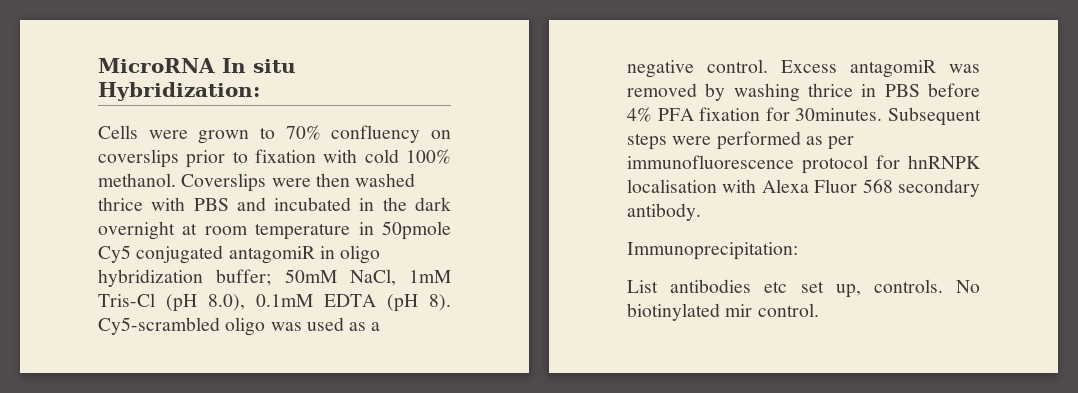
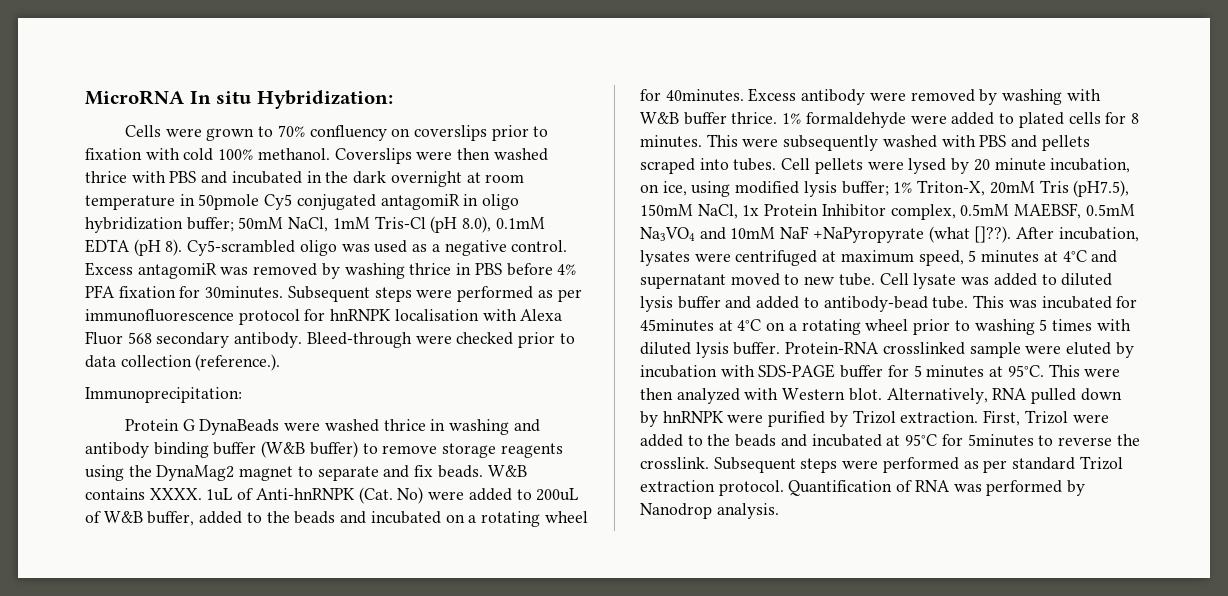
[627,242,798,260] [627,279,980,298] [627,303,819,321] // Immunoprecipitation: // List antibodies etc set up, controls. No biotinylated mir control. -> [306,332,575,348] [85,354,281,371] [85,387,242,403] [124,419,540,435] [85,441,563,458] [85,465,527,481] [85,487,579,504] [85,511,588,527] [640,88,1101,105] [640,112,1139,128] [640,134,1090,151] [640,158,1131,174] [640,180,1130,197] [640,203,1135,220] [640,226,1139,243] [640,250,1118,266] [640,273,1113,289] [640,295,1138,312] [640,319,1131,335] [640,342,1134,358] [640,364,1121,378] [640,388,1122,404] [640,410,1109,427] [640,434,1140,447] [640,456,1123,473] [640,480,1086,496] [640,503,779,519] Bleed-through were checked prior to data collection (reference.). // Immunoprecipitation: // Protein G DynaBeads were washed thrice in washing and antibody binding buffer (W&B buffer) to remove storage reagents using the DynaMag2 magnet to separate and fix beads. W&B contains XXXX. 1uL of Anti-hnRNPK (Cat. No) were added to 200uL of W&B buffer, added to the beads and incubated on a rotating wheel for 40minutes. Excess antibody were removed by washing with W&B buffer thrice. 1% formaldehyde were added to plated cells for 8 minutes. This were subsequently washed with PBS and pellets scraped into tubes. Cell pellets were lysed by 20 minute incubation, on ice, using modified lysis buffer; 1% Triton-X, 20mM Tris (pH7.5), 150mM NaCl, 1x Protein Inhibitor complex, 0.5mM MAEBSF, 0.5mM Na3VO4 and 10mM NaF +NaPyropyrate (what []??). After incubation, lysates were centrifuged at maximum speed, 5 minutes at 4°C and supernatant moved to new tube. Cell lysate was added to diluted lysis buffer and added to antibody-bead tube. This was incubated for 45minutes at 4°C on a rotating wheel prior to washing 5 times with diluted lysis buffer. Protein-RNA crosslinked sample were eluted by incubation with SDS-PAGE buffer for 5 minutes at 95°C. This were then analyzed with Western blot. Alternatively, RNA pulled down by hnRNPK were purified by Trizol extraction. First, Trizol were added to the beads and incubated at 95°C for 5minutes to reverse the crosslink. Subsequent steps were performed as per standard Trizol extraction protocol. Quantification of RNA was performed by Nanodrop analysis.

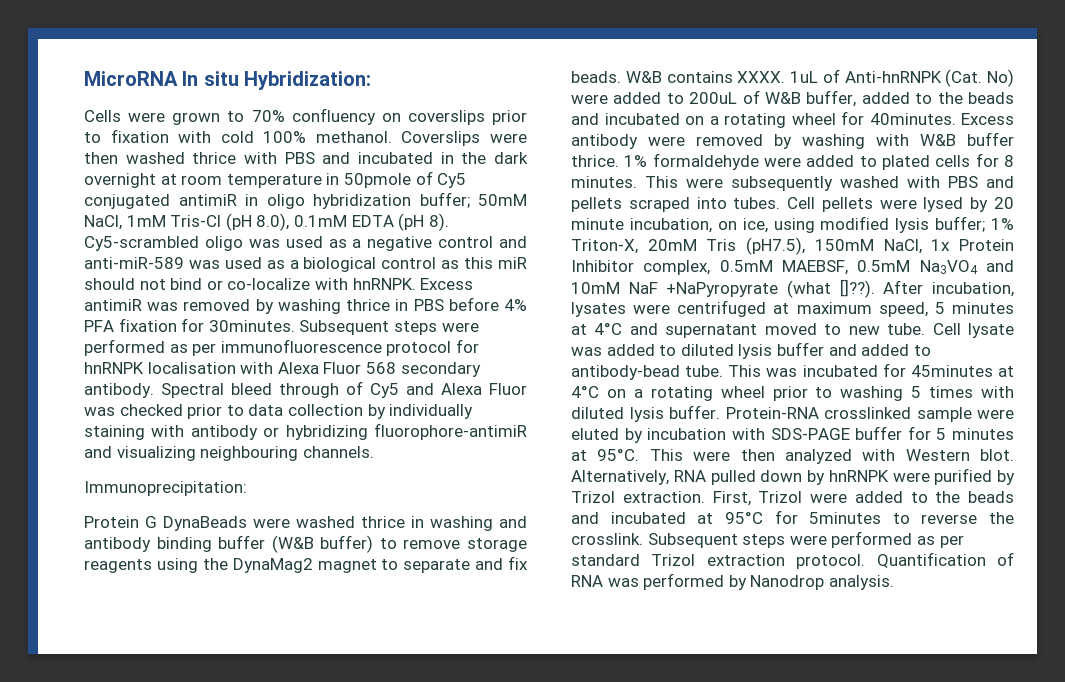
(260, 202) none -> [415,171,433,185] of
[380,194,460,210] antagomiR -> [178,194,237,206] antimiR
[511,240,568,252] [85,262,217,279] control. Excess antagomiR -> [438,236,527,248] [84,257,528,272] [84,278,474,290] [84,299,142,311] control and anti-miR-589 was used as a biological control as this miR should not bind or co-localize with hnRNPK. Excess antimiR
[306,332,452,348] Bleed-through were -> [161,381,527,398] [84,407,115,416] Spectral bleed through of Cy5 and Alexa Fluor was
[195,354,281,371] (reference.). -> [367,404,474,419] [84,423,527,440] [84,446,374,461] by individually staining with antibody or hybridizing fluorophore-antimiR and visualizing neighbouring channels.

